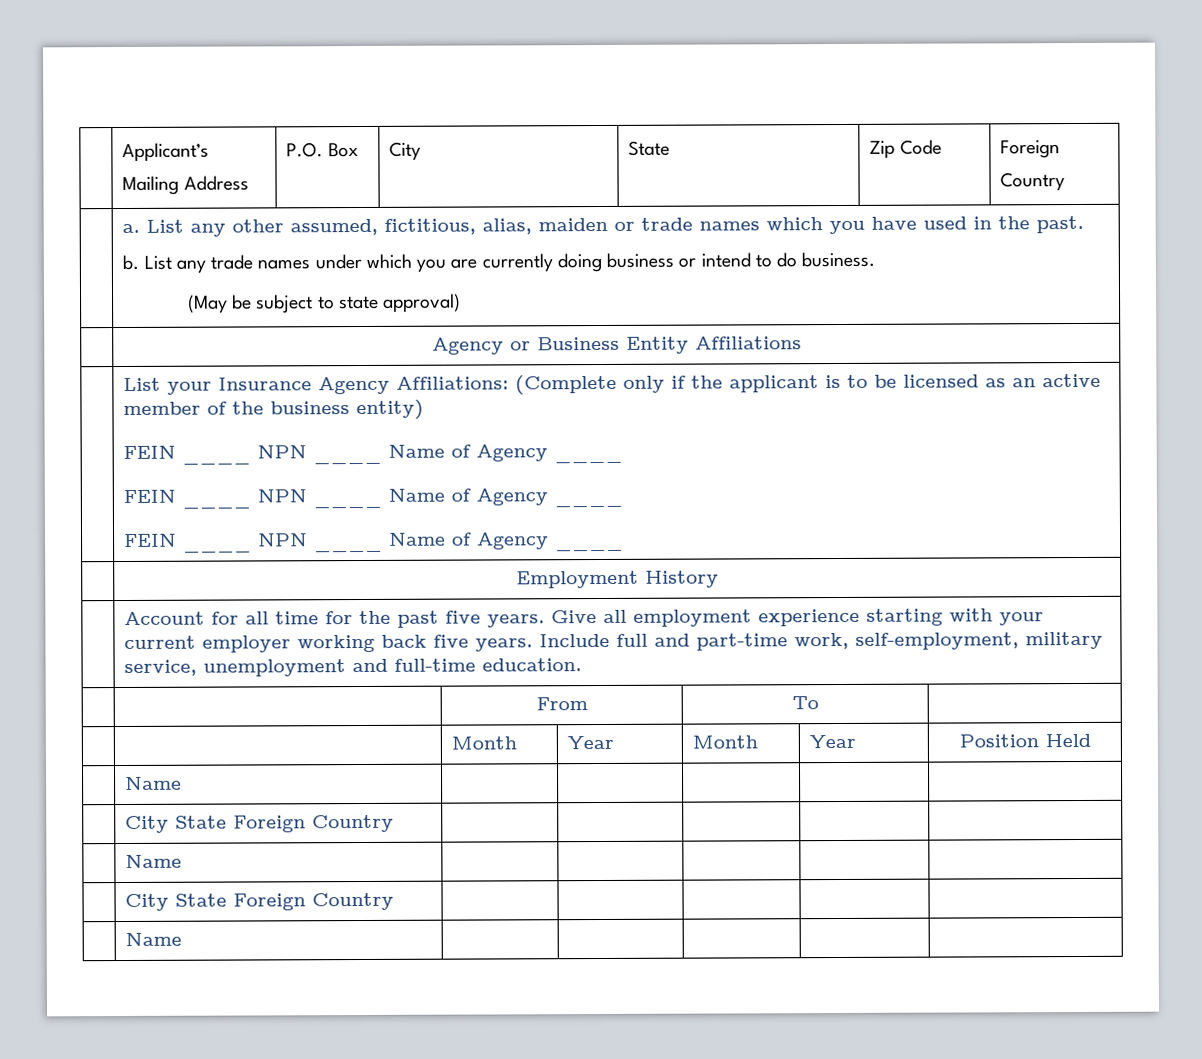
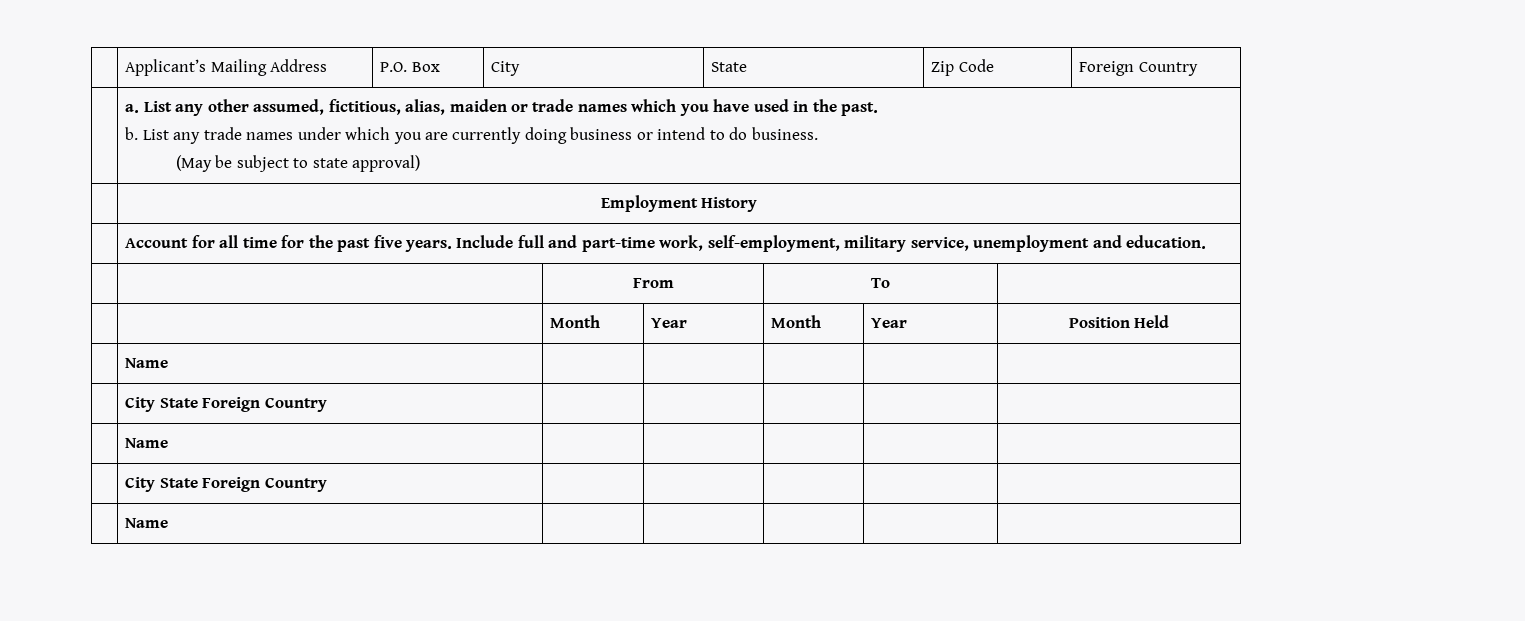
[431,336,802,355] [123,373,1102,395] [123,399,425,421] [123,444,624,465] [123,488,624,509] [124,532,625,553] // | Agency or Business Entity Affiliations // | List your Insurance Agency Affiliations: (Complete only if the applicant is to be licensed as an active member of the business entity) // FEIN ____ NPN ____ Name of Agency ____ // FEIN ____ NPN ____ Name of Agency ____ // FEIN ____ NPN ____ Name of Agency ____ -> (421, 163) none
[551,608,1045,627] [124,634,534,653] Give all employment experience starting with your current employer working back five years. -> (453, 246) none
[394,658,477,672] full-time -> (1122, 241) none

